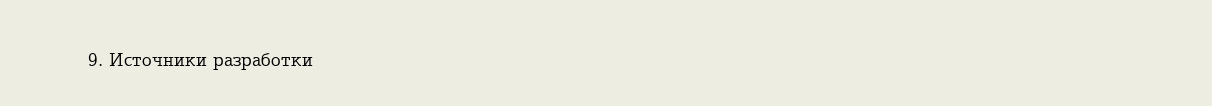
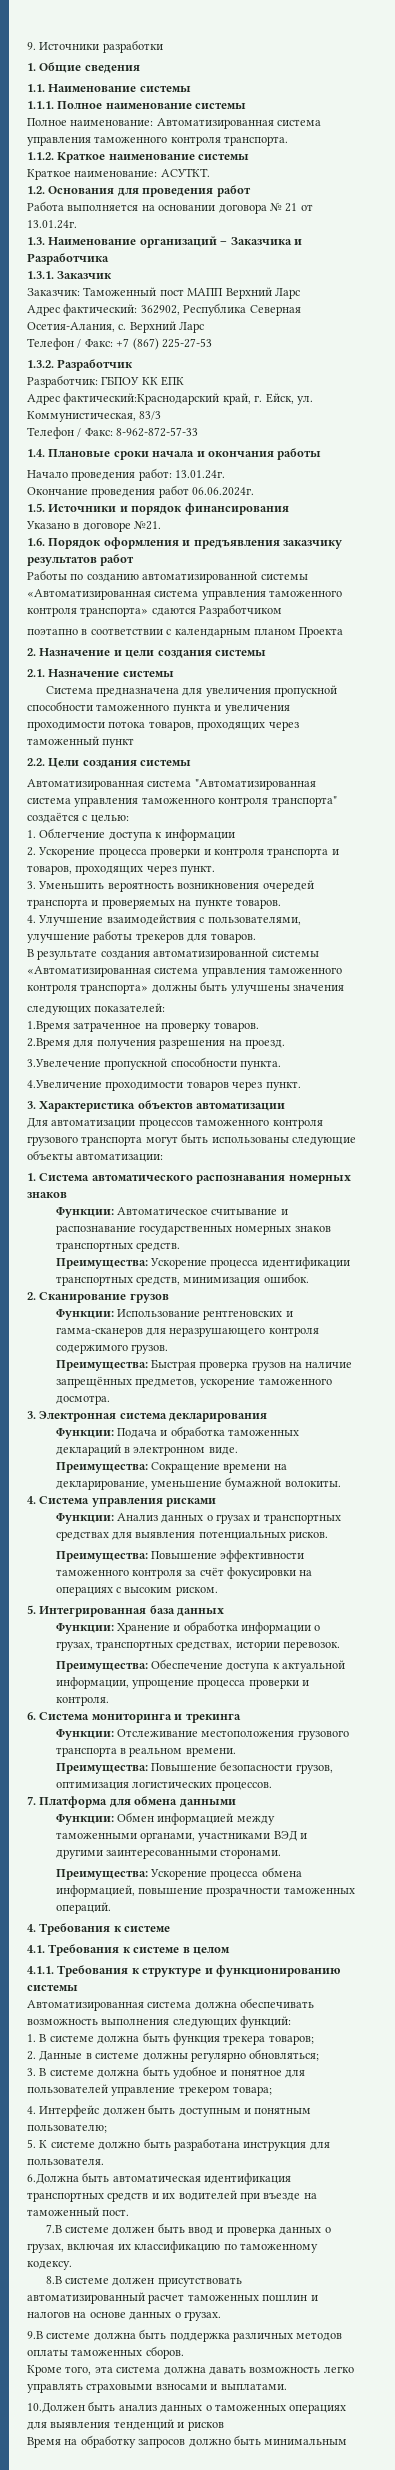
(313, 61) none -> [27,62,140,74] [27,84,191,92] [27,101,247,109] [27,118,322,129] [27,136,289,146] [27,152,250,163] [27,168,210,180] [27,185,251,197] [27,201,313,214] [27,220,77,229] [27,236,302,248] [27,253,109,265] [27,271,113,279] [27,287,300,299] [27,303,301,316] [27,321,205,333] [27,338,212,350] [27,359,134,371] [27,375,185,388] [27,393,313,405] [27,411,162,422] [27,427,199,439] [27,448,322,460] [27,468,226,481] [27,485,255,498] [27,503,289,515] [26,521,162,532] [27,537,342,549] [27,554,135,566] [27,570,308,583] [27,589,343,600] [27,604,283,617] [27,627,344,638] [27,648,266,659] [27,669,174,677] [45,685,338,697] [27,701,290,714] [27,721,299,731] [27,736,135,748] [27,758,192,769] [27,779,316,790] [27,796,337,807] [27,812,129,823] [27,828,235,841] [27,847,339,858] [27,865,216,875] [27,880,314,892] [27,899,281,909] [27,914,301,926] [27,930,256,943] [27,948,319,960] [27,966,343,977] [27,981,344,994] [27,1003,166,1015] [27,1021,259,1032] [27,1038,285,1049] [27,1057,282,1070] [27,1080,301,1091] [27,1100,286,1112] [27,1117,323,1129] [27,1133,356,1146] [27,1150,164,1162] [27,1173,351,1184] [27,1192,67,1198] [55,1207,288,1218] [55,1225,331,1235] [55,1242,180,1252] [55,1257,350,1269] [55,1273,309,1286] [27,1292,169,1303] [55,1309,293,1320] [55,1327,319,1337] [55,1344,168,1354] [55,1359,353,1371] [55,1376,332,1388] [55,1395,110,1405] [27,1411,268,1422] [55,1426,300,1439] [55,1444,238,1456] [55,1462,287,1473] [55,1477,341,1490] [27,1496,217,1507] [55,1513,341,1524] [55,1531,329,1541] [55,1550,305,1562] [55,1567,313,1579] [55,1586,218,1596] [27,1605,225,1617] [55,1621,321,1634] [55,1641,341,1651] [55,1659,346,1672] [55,1677,310,1689] [55,1696,109,1706] [27,1712,241,1723] [55,1729,349,1740] [55,1747,236,1757] [55,1761,333,1774] [55,1781,273,1791] [27,1796,236,1808] [55,1812,275,1825] [55,1830,308,1842] [55,1849,282,1859] [55,1867,302,1880] [55,1885,355,1897] [55,1902,111,1914] [27,1923,171,1935] [27,1944,230,1956] [27,1965,340,1977] [27,1984,78,1991] [27,1998,315,2011] [27,2016,292,2028] [27,2032,314,2045] [27,2049,320,2062] [27,2066,305,2079] [27,2084,273,2096] [27,2104,312,2117] [27,2124,107,2133] [27,2138,330,2151] [27,2158,104,2165] [27,2172,292,2185] [27,2190,317,2202] [27,2207,130,2216] [45,2223,331,2236] [27,2241,318,2253] [27,2261,72,2270] [45,2276,242,2287] [27,2292,318,2304] [27,2311,221,2321] [27,2329,343,2342] [27,2346,184,2359] [27,2365,354,2376] [27,2383,287,2393] [27,2401,347,2414] [27,2419,224,2431] [27,2435,348,2448] // 1. Общие сведения // 1.1. Наименование системы // 1.1.1. Полное наименование системы // Полное наименование: Автоматизированная система управления таможенного контроля транспорта. // 1.1.2. Краткое наименование системы // Краткое наименование: АСУТКТ. // 1.2. Основания для проведения работ // Работа выполняется на основании договора № 21 от 13.01.24г. // 1.3. Наименование организаций – Заказчика и Разработчика // 1.3.1. Заказчик // Заказчик: Таможенный пост МАПП Верхний Ларс // Адрес фактический: 362902, Республика Северная Осетия-Алания, с. Верхний Ларс // Телефон / Факс: +7 (867) 225-27-53 // 1.3.2. Разработчик // Разработчик: ГБПОУ КК ЕПК // Адрес фактический:Краснодарский край, г. Ейск, ул. Коммунистическая, 83/3 // Телефон / Факс: 8-962-872-57-33 // 1.4. Плановые сроки начала и окончания работы // Начало проведения работ: 13.01.24г. // Окончание проведения работ 06.06.2024г. // 1.5. Источники и порядок финансирования // Указано в договоре №21. // 1.6. Порядок оформления и предъявления заказчику результатов работ // Работы по созданию автоматизированной системы «Автоматизированная система управления таможенного контроля транспорта» сдаются Разработчиком // поэтапно в соответствии с календарным планом Проекта // 2. Назначение и цели создания системы // 2.1. Назначение системы // Система предназначена для увеличения пропускной способности таможенного пункта и увеличения проходимости потока товаров, проходящих через таможенный пункт // 2.2. Цели создания системы // Автоматизированная система "Автоматизированная система управления таможенного контроля транспорта" создаётся с целью: // 1. Облегчение доступа к информации // 2. Ускорение процесса проверки и контроля транспорта и товаров, проходящих через пункт. // 3. Уменьшить вероятность возникновения очередей транспорта и проверяемых на пункте товаров. // 4. Улучшение взаимодействия с пользователями, улучшение работы трекеров для товаров. // В результате создания автоматизированной системы «Автоматизированная система управления таможенного контроля транспорта» должны быть улучшены значения // следующих показателей: // 1.Время затраченное на проверку товаров. // 2.Время для получения разрешения на проезд. // 3.Увелечение пропускной способности пункта. // 4.Увеличение проходимости товаров через пункт. // 3. Характеристика объектов автоматизации // Для автоматизации процессов таможенного контроля грузового транспорта могут быть использованы следующие объекты автоматизации: // 1. Система автоматического распознавания номерных знаков // Функции: Автоматическое считывание и распознавание государственных номерных знаков транспортных средств. // Преимущества: Ускорение процесса идентификации транспортных средств, минимизация ошибок. // 2. Сканирование грузов // Функции: Использование рентгеновских и гамма-сканеров для неразрушающего контроля содержимого грузов. // Преимущества: Быстрая проверка грузов на наличие запрещённых предметов, ускорение таможенного досмотра. // 3. Электронная система декларирования // Функции: Подача и обработка таможенных деклараций в электронном виде. // Преимущества: Сокращение времени на декларирование, уменьшение бумажной волокиты. // 4. Система управления рисками // Функции: Анализ данных о грузах и транспортных средствах для выявления потенциальных рисков. // Преимущества: Повышение эффективности таможенного контроля за счёт фокусировки на операциях с высоким риском. // 5. Интегрированная база данных // Функции: Хранение и обработка информации о грузах, транспортных средствах, истории перевозок. // Преимущества: Обеспечение доступа к актуальной информации, упрощение процесса проверки и контроля. // 6. Система мониторинга и трекинга // Функции: Отслеживание местоположения грузового транспорта в реальном времени. // Преимущества: Повышение безопасности грузов, оптимизация логистических процессов. // 7. Платформа для обмена данными // Функции: Обмен информацией между таможенными органами, участниками ВЭД и другими заинтересованными сторонами. // Преимущества: Ускорение процесса обмена информацией, повышение прозрачности таможенных операций. // 4. Требования к системе // 4.1. Требования к системе в целом // 4.1.1. Требования к структуре и функционированию системы // Автоматизированная система должна обеспечивать возможность выполнения следующих функций: // 1. В системе должна быть функция трекера товаров; // 2. Данные в системе должны регулярно обновляться; // 3. В системе должна быть удобное и понятное для пользователей управление трекером товара; // 4. Интерфейс должен быть доступным и понятным пользователю; // 5. К системе должно быть разработана инструкция для пользователя. // 6.Должна быть автоматическая идентификация транспортных средств и их водителей при въезде на таможенный пост. // 7.В системе должен быть ввод и проверка данных о грузах, включая их классификацию по таможенному кодексу. // 8.В системе должен присутствовать автоматизированный расчет таможенных пошлин и налогов на основе данных о грузах. // 9.В системе должна быть поддержка различных методов оплаты таможенных сборов. // Кроме того, эта система должна давать возможность легко управлять страховыми взносами и выплатами. // 10.Должен быть анализ данных о таможенных операциях для выявления тенденций и рисков // Время на обработку запросов должно быть минимальным

